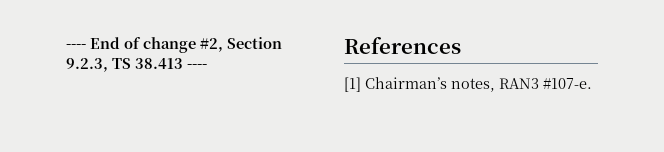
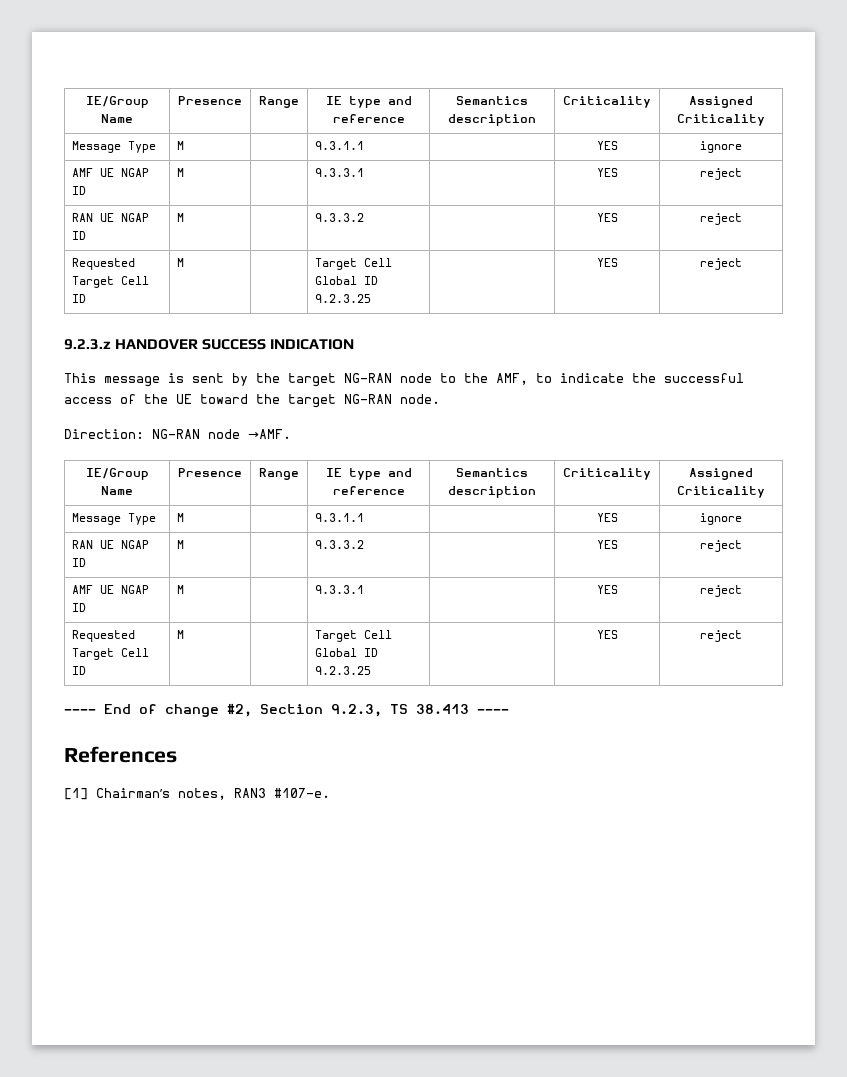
(66, 46) none -> [85,96,149,108] [101,114,133,123] [178,96,242,105] [259,96,299,108] [325,96,412,108] [332,114,405,123] [456,96,528,105] [448,114,536,126] [563,96,651,108] [689,96,753,108] [677,114,765,126] [72,141,157,153] [177,141,185,150] [315,141,365,150] [596,141,618,150] [700,141,742,153] [72,168,150,177] [72,186,87,195] [177,168,185,177] [315,168,365,177] [596,168,618,177] [700,168,742,180] [72,213,150,222] [72,231,87,240] [177,213,185,222] [315,213,365,222] [596,213,618,222] [700,213,742,225] [72,258,136,270] [72,276,150,288] [72,294,87,303] [177,258,185,267] [315,258,393,270] [315,276,379,285] [315,294,372,303] [596,258,618,267] [700,258,742,270] [64,339,355,350] [64,373,744,387] [64,394,440,408] [64,429,291,439] [85,468,149,480] [101,486,133,495] [178,468,242,477] [259,468,299,480] [325,468,412,480] [332,486,405,495] [456,468,528,477] [448,486,536,498] [563,468,651,480] [689,468,753,480] [677,486,765,498] [72,513,157,525] [177,513,185,522] [315,513,365,522] [596,513,618,522] [700,513,742,525] [72,540,150,549] [72,558,87,567] [177,540,185,549] [315,540,365,549] [596,540,618,549] [700,540,742,552] [72,585,150,594] [72,603,87,612] [177,585,185,594] [315,585,365,594] [596,585,618,594] [700,585,742,597] [72,630,136,642] [72,648,150,660] [72,666,87,675] [177,630,185,639] [315,630,393,642] [315,648,379,657] [315,666,372,675] [596,630,618,639] [700,630,742,642] IE/Group Name | Presence | Range | IE type and reference | Semantics description | Criticality | Assigned Criticality // Message Type | M | | 9.3.1.1 | | YES | ignore // AMF UE NGAP ID | M | | 9.3.3.1 | | YES | reject // RAN UE NGAP ID | M | | 9.3.3.2 | | YES | reject // Requested Target Cell ID | M | | Target Cell Global ID 9.2.3.25 | | YES | reject // 9.2.3.z HANDOVER SUCCESS INDICATION // This message is sent by the target NG-RAN node to the AMF, to indicate the successful access of the UE toward the target NG-RAN node. // Direction: NG-RAN node →AMF. // IE/Group Name | Presence | Range | IE type and reference | Semantics description | Criticality | Assigned Criticality // Message Type | M | | 9.3.1.1 | | YES | ignore // RAN UE NGAP ID | M | | 9.3.3.2 | | YES | reject // AMF UE NGAP ID | M | | 9.3.3.1 | | YES | reject // Requested Target Cell ID | M | | Target Cell Global ID 9.2.3.25 | | YES | reject //

